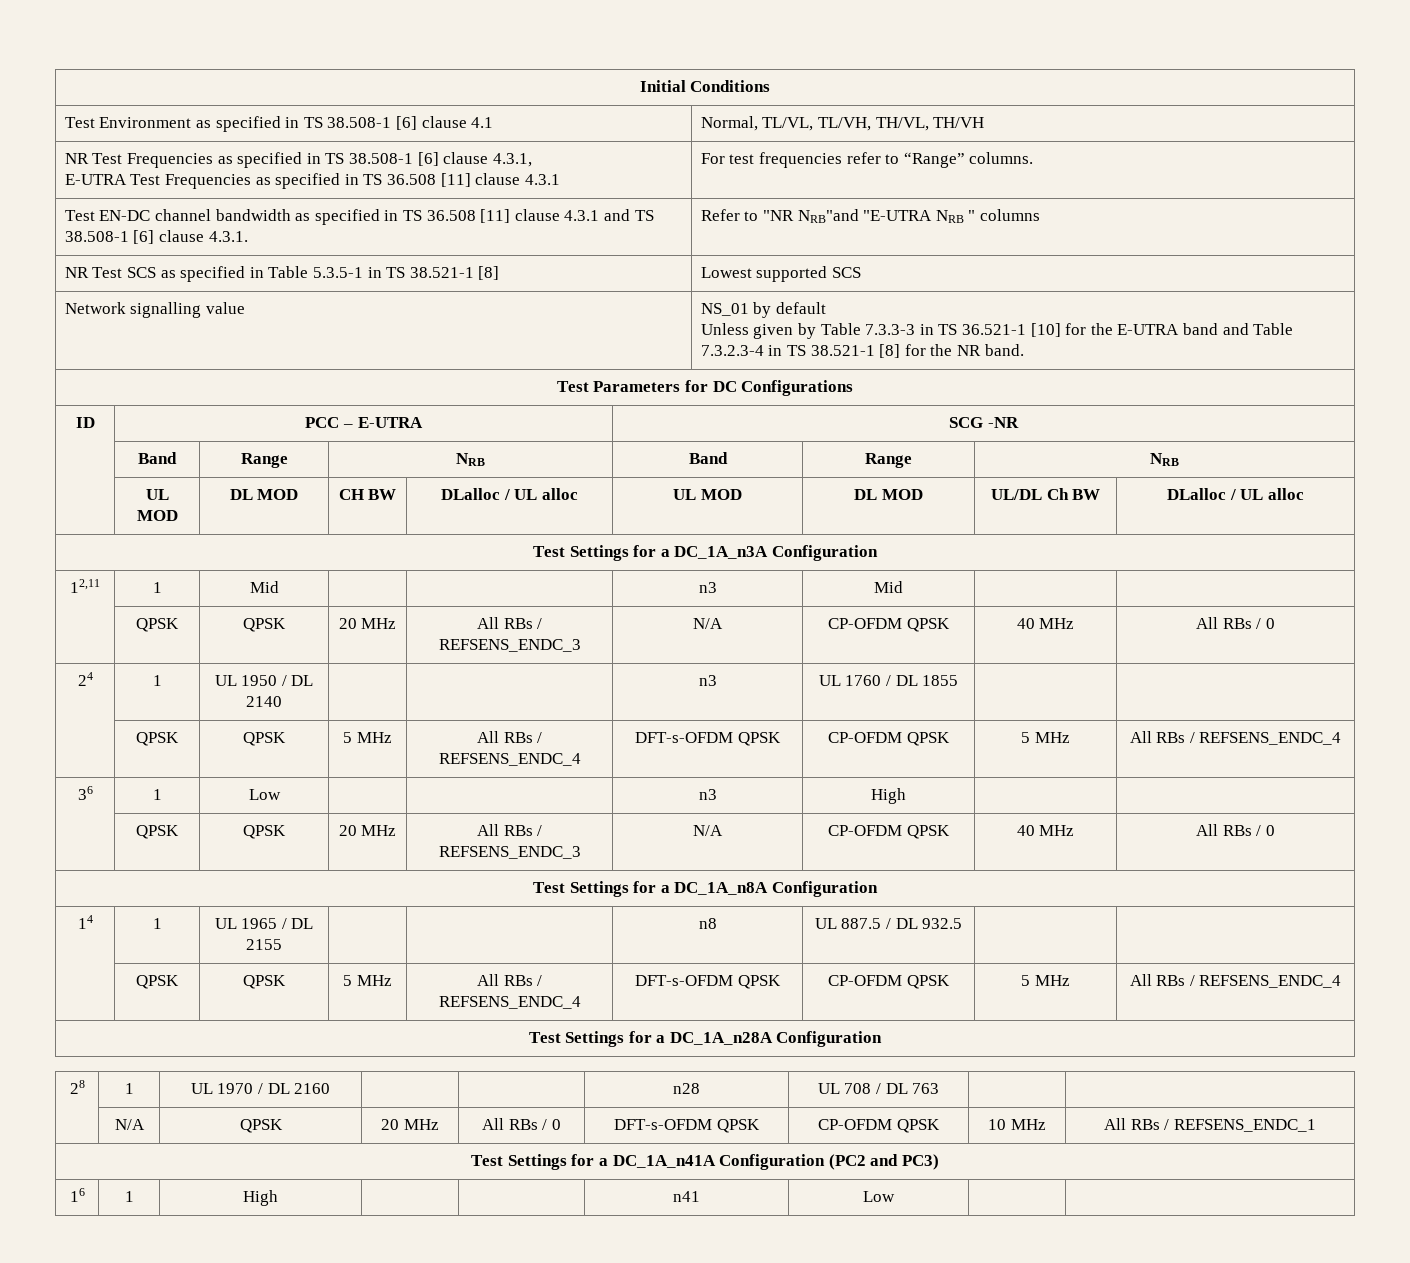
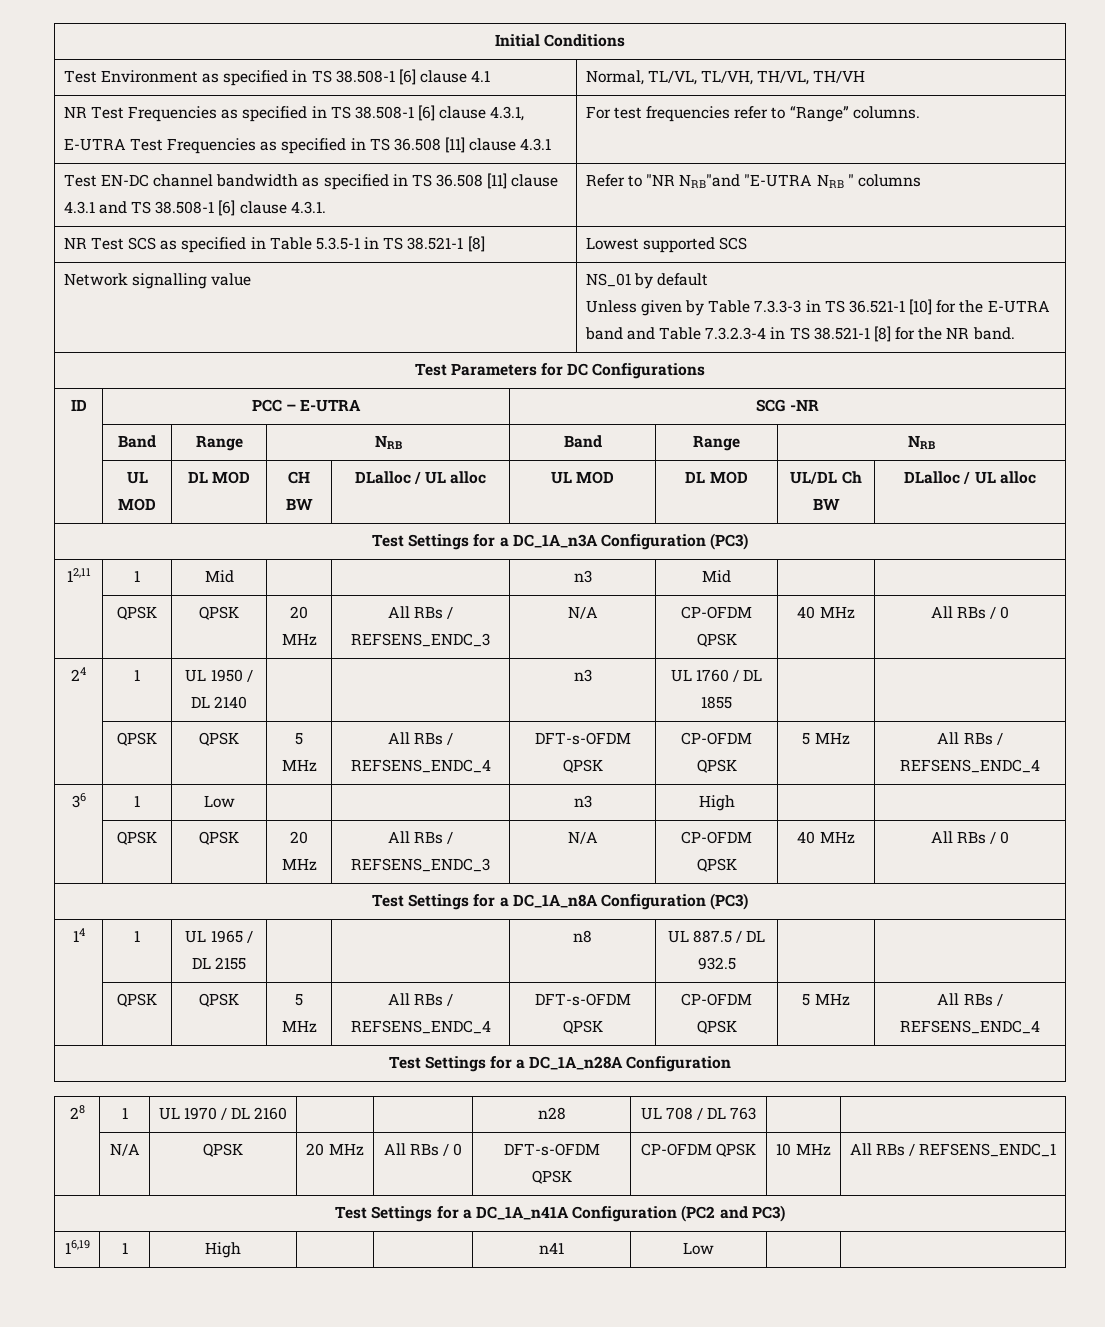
(878, 553) none -> [710,533,749,550] (PC3)
(878, 889) none -> [710,893,749,910] (PC3)
[69,1188,85,1202] 16 -> [64,1240,90,1254] 16,19

